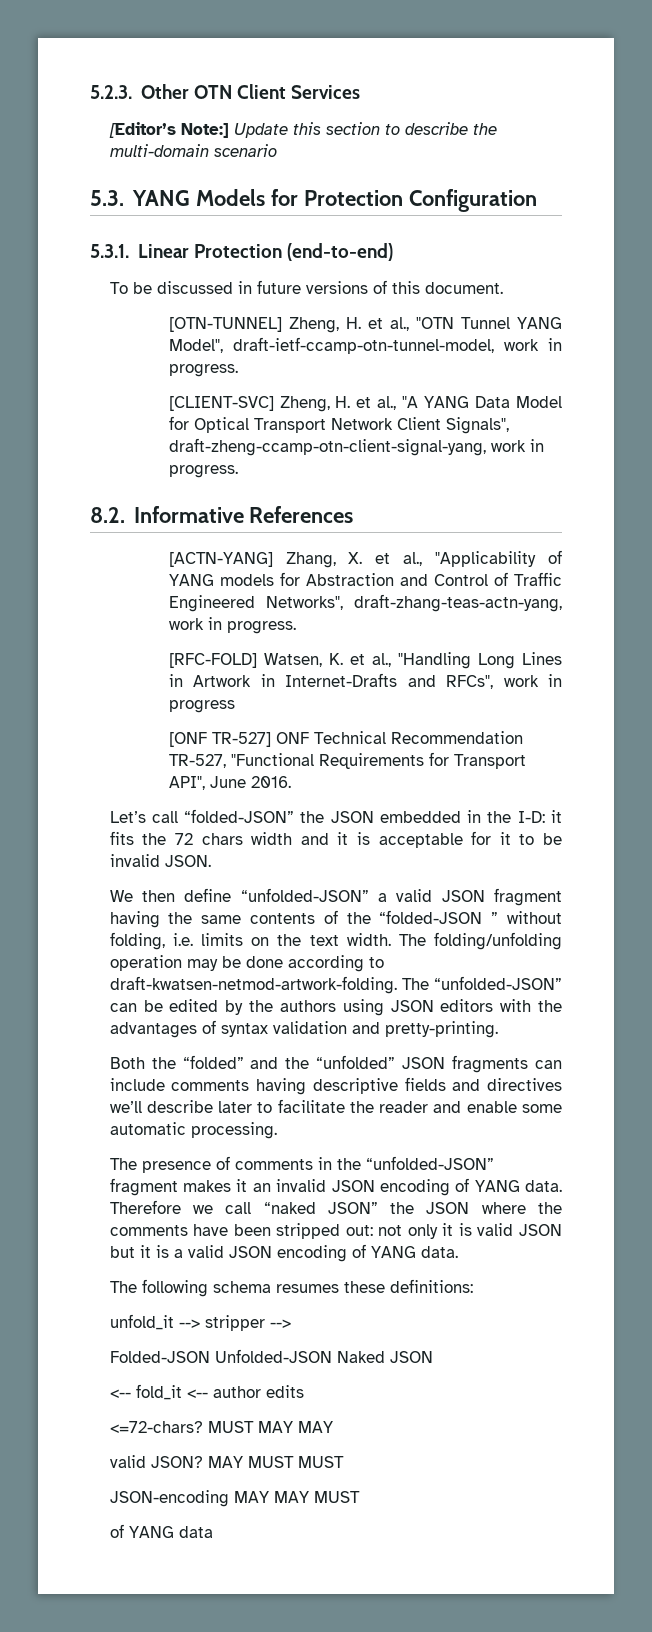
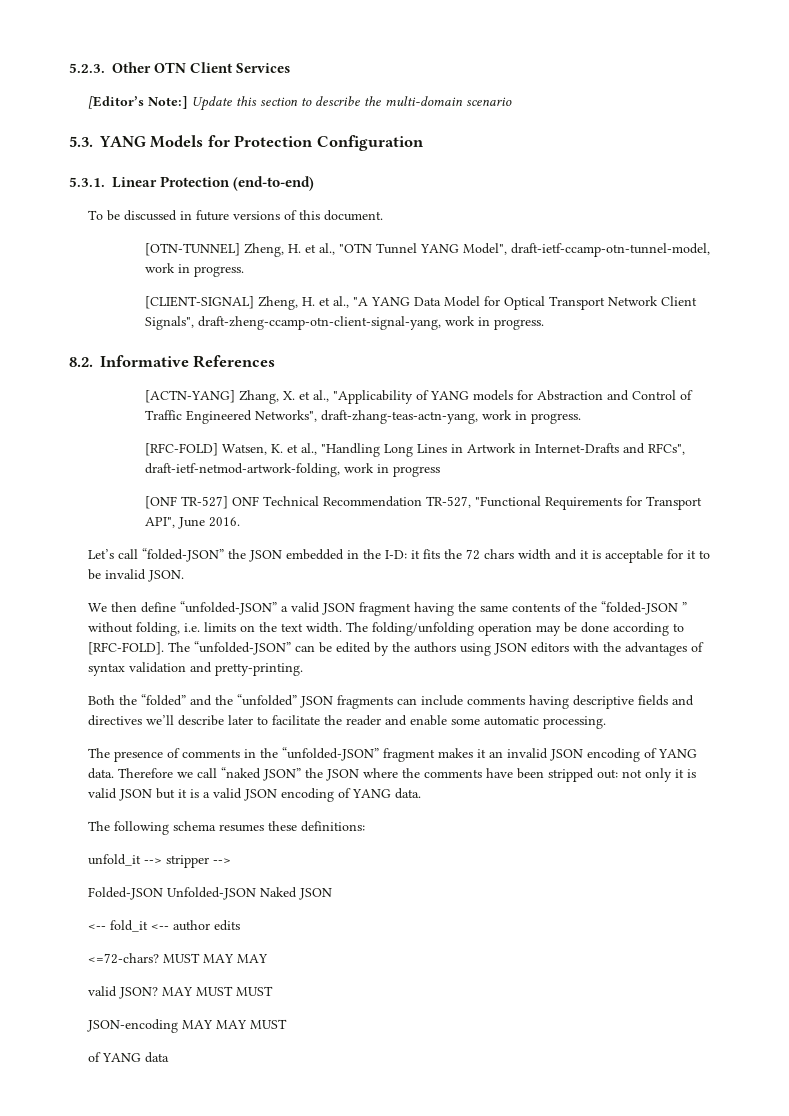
[168,396,274,411] [CLIENT-SVC] -> [145,296,255,309] [CLIENT-SIGNAL]
(494, 682) none -> [145,463,341,477] draft-ietf-netmod-artwork-folding,
[109,976,397,994] draft-kwatsen-netmod-artwork-folding. -> [88,642,165,655] [RFC-FOLD].

